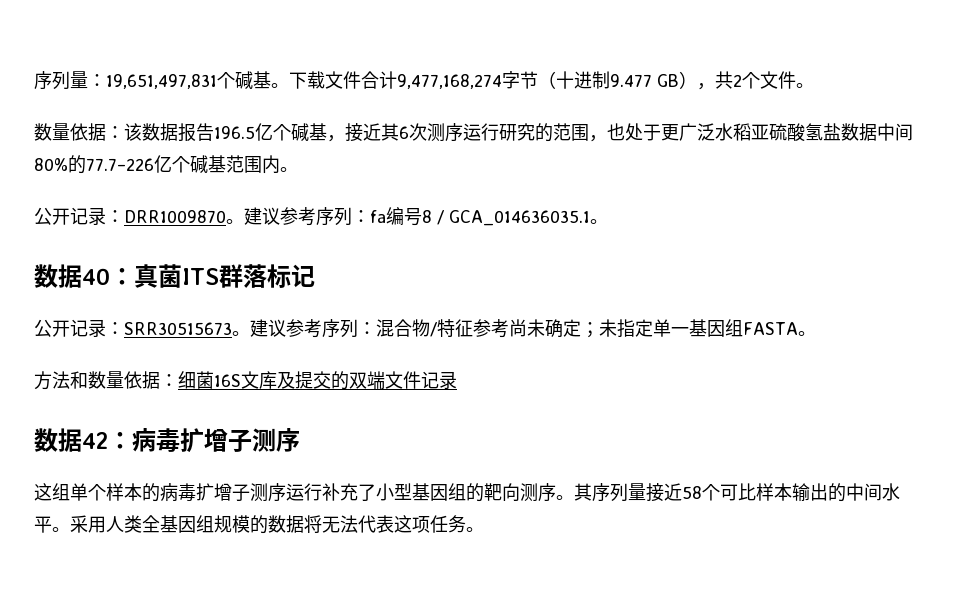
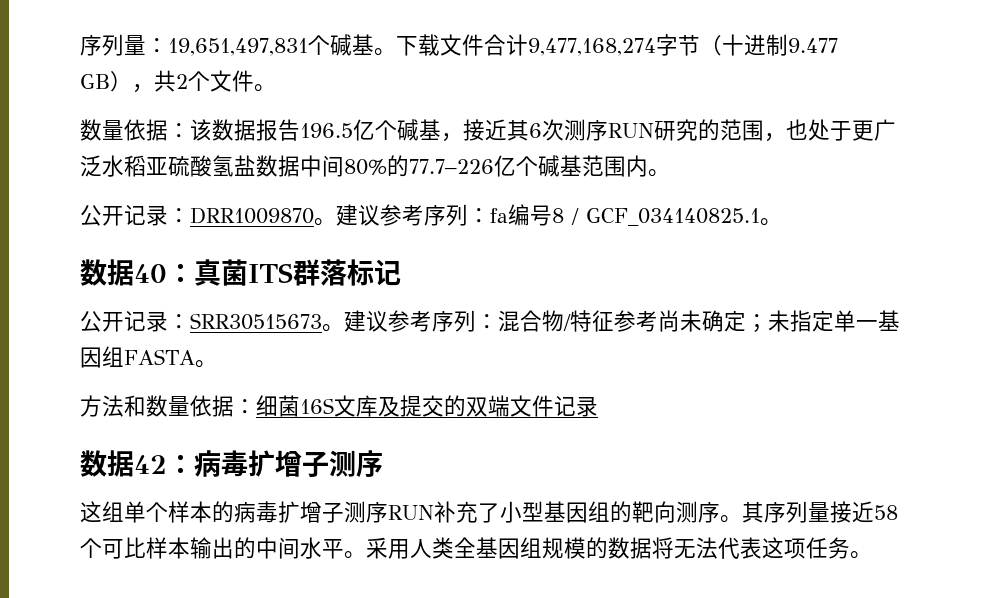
[463,123,499,141] 运行 -> [608,123,654,138] RUN
[449,210,590,226] GCA_014636035.1 -> [586,208,760,226] GCF_034140825.1
[286,483,322,501] 运行 -> [388,505,434,520] RUN

